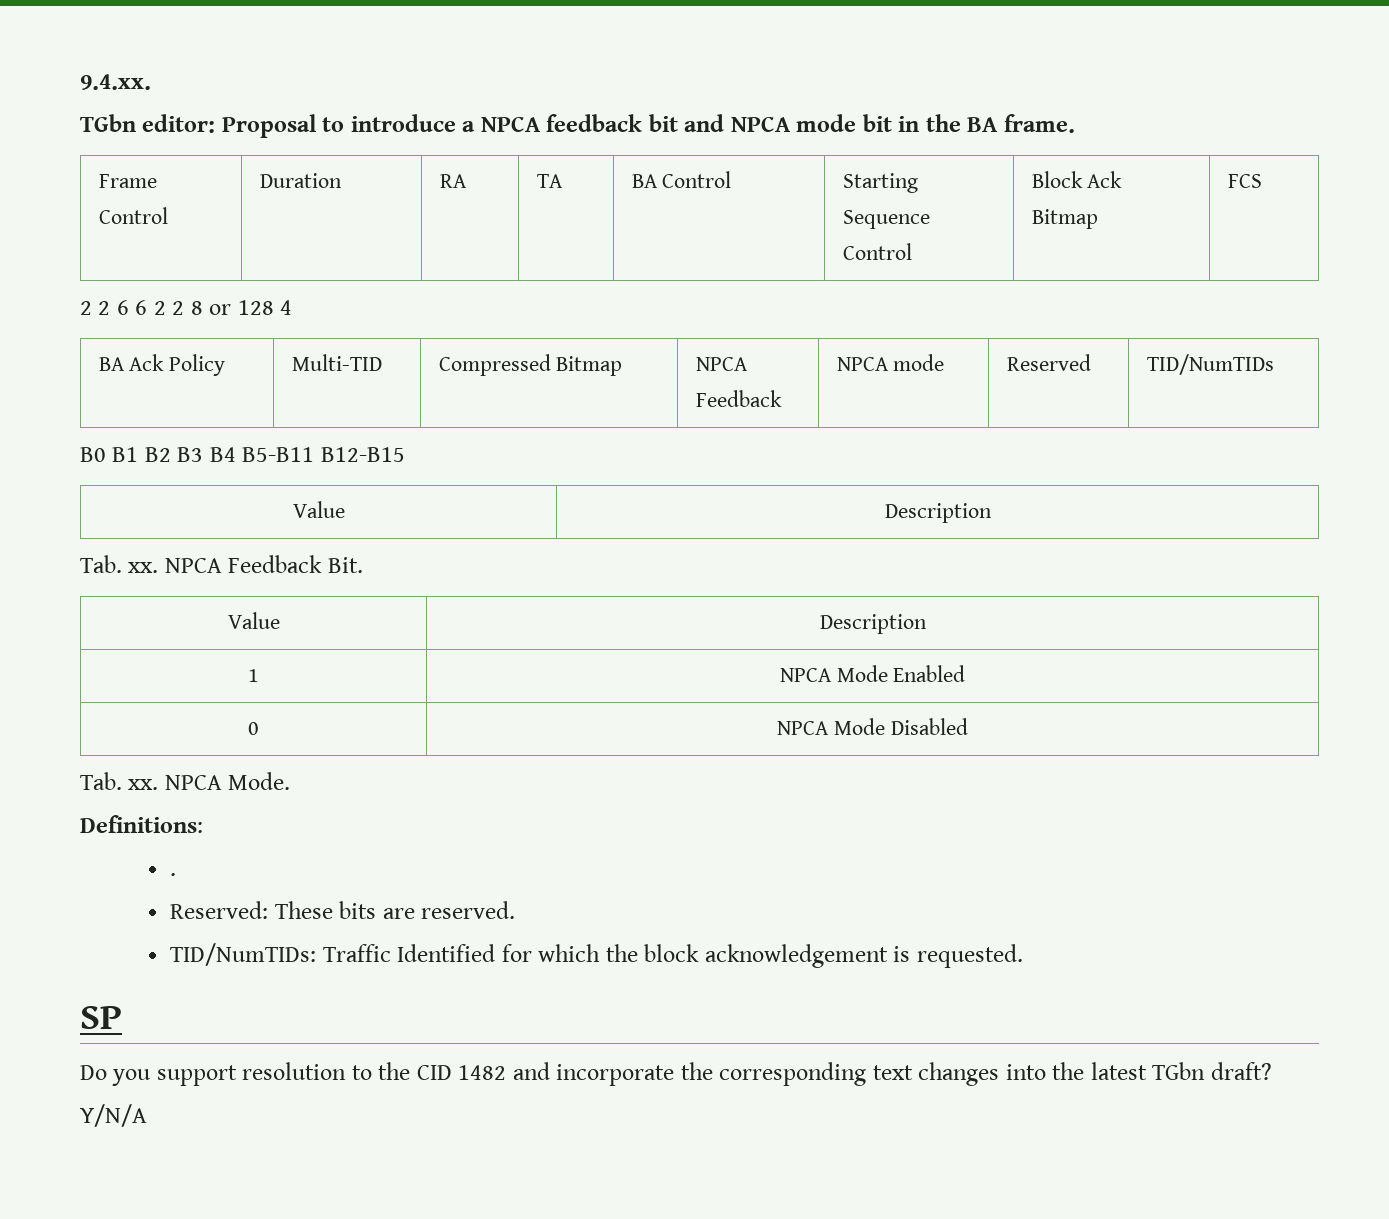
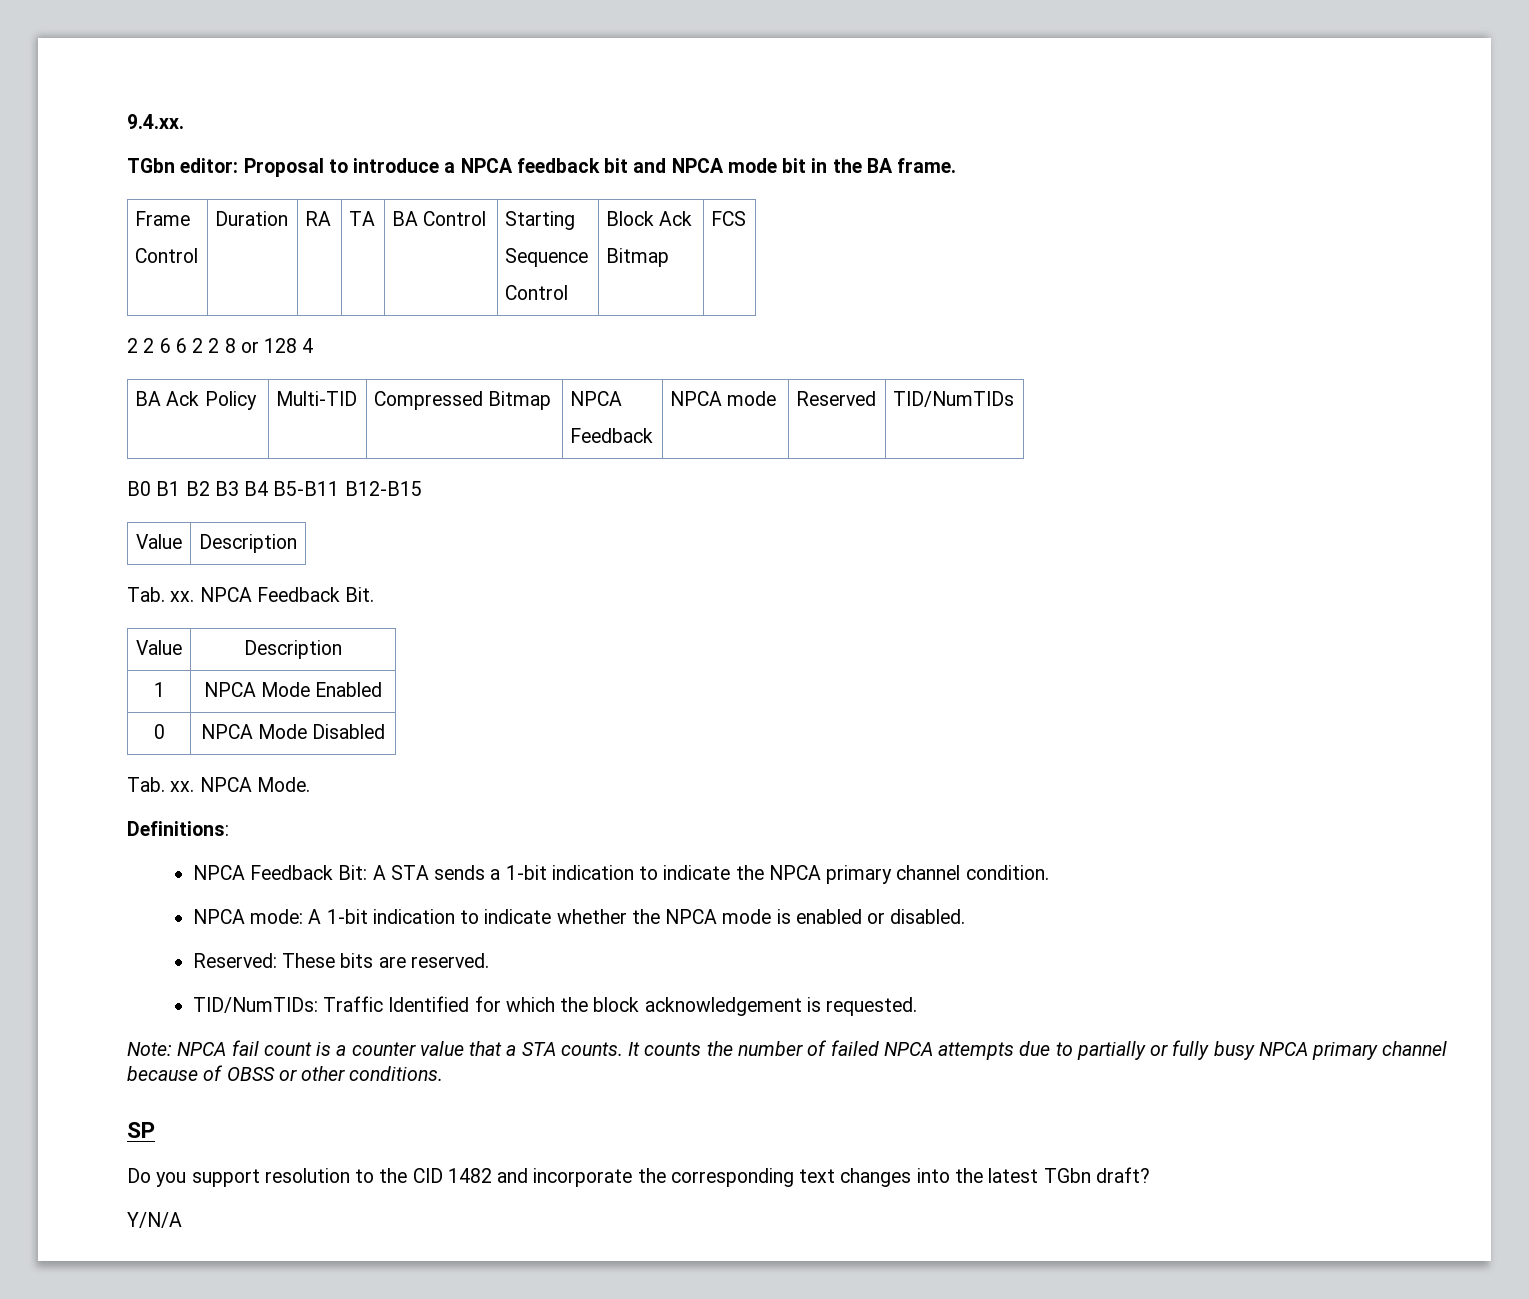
[170,873,177,876] . -> [192,865,1049,884] [192,909,966,924] NPCA Feedback Bit: A STA sends a 1-bit indication to indicate the NPCA primary channel condition. // NPCA mode: A 1-bit indication to indicate whether the NPCA mode is enabled or disabled.
(1023, 956) none -> [127,1040,1448,1060] [127,1065,444,1081] // Note: NPCA fail count is a counter value that a STA counts. It counts the number of failed NPCA attempts due to partially or fully busy NPCA primary channel because of OBSS or other conditions.

